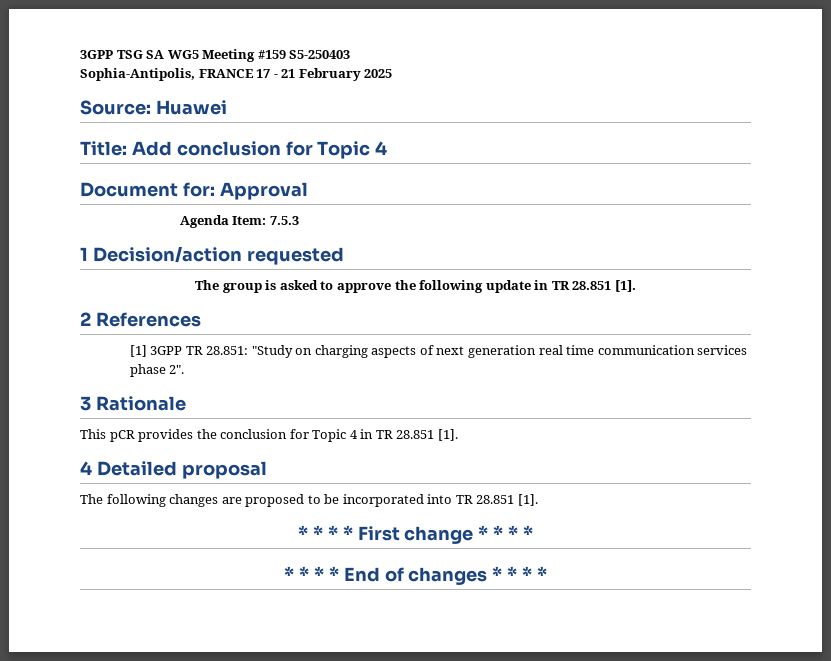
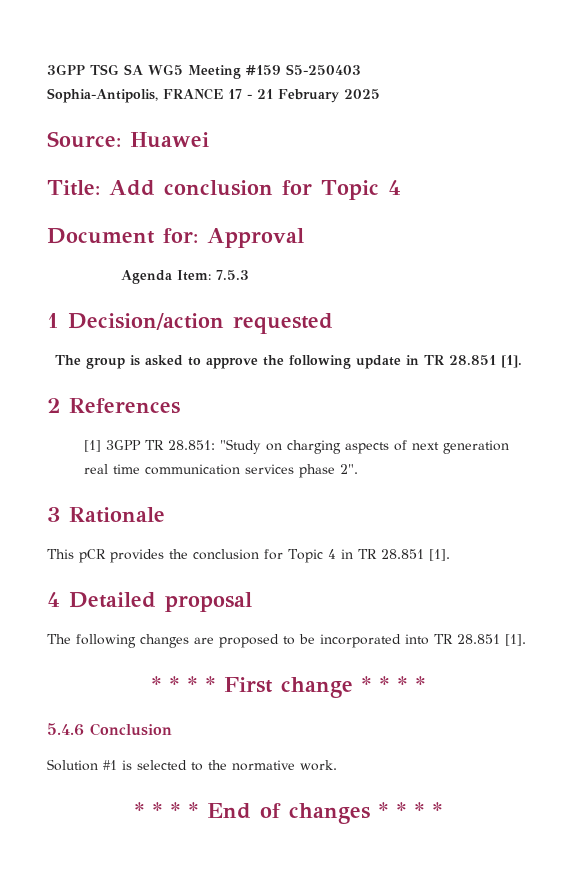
(533, 532) none -> [47,723,172,736] [47,759,337,771] // 5.4.6 Conclusion // Solution #1 is selected to the normative work.

